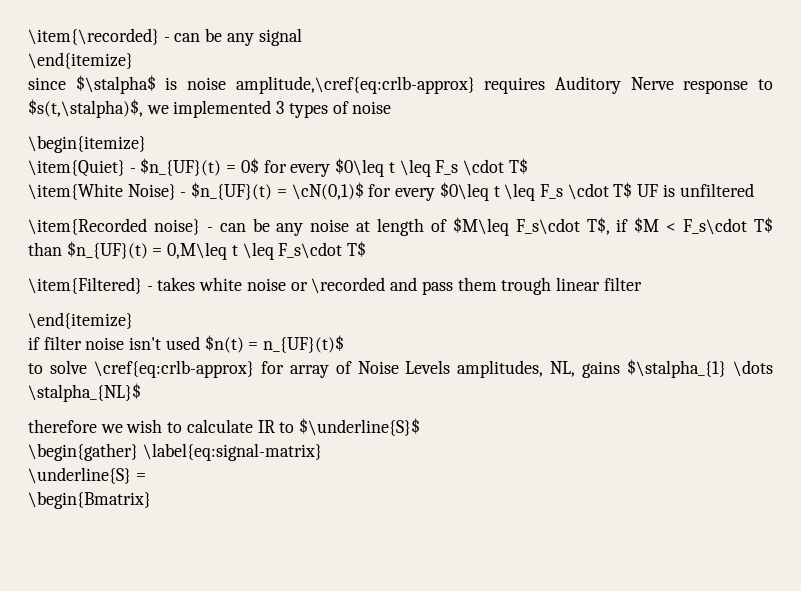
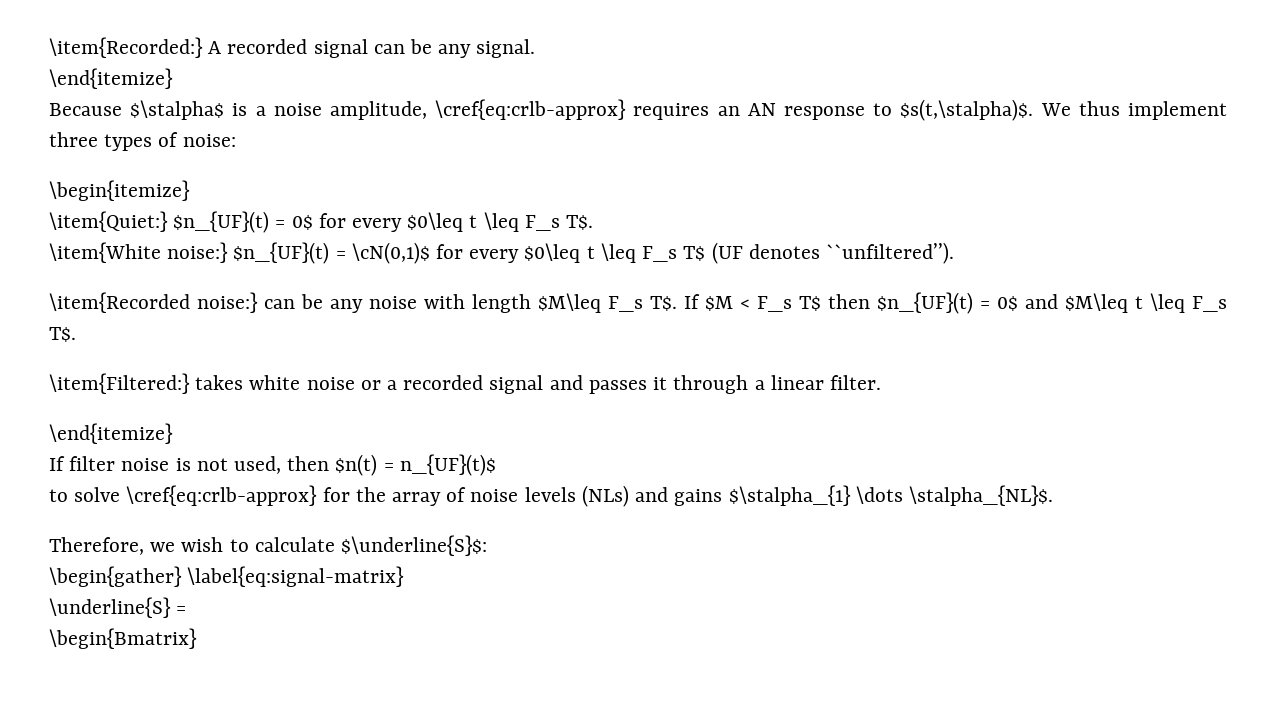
[28,28,302,46] [28,52,133,69] [28,77,66,90] \item{\recorded} - can be any signal // \end{itemize} // since -> [49,37,536,58] [49,68,173,89] [49,103,122,116] \item{Recorded:} A recorded signal can be any signal. // \end{itemize} // Because
[187,76,773,94] [28,99,285,118] noise amplitude,\cref{eq:crlb-approx} requires Auditory Nerve response to $s(t,\stalpha)$, we implemented 3 -> [255,99,1228,121] [49,132,98,147] a noise amplitude, \cref{eq:crlb-approx} requires an AN response to $s(t,\stalpha)$. We thus implement three
[352,101,392,114] noise -> [182,134,236,147] noise:
[28,160,136,177] \item{Quiet} - -> [49,211,168,232] \item{Quiet:}
[462,158,528,176] \cdot T$ -> [566,215,594,230] T$.
[127,184,187,200] Noise} - -> [167,242,229,263] noise:}
[567,182,754,200] \cdot T$ UF is unfiltered -> [683,242,954,264] T$ (UF denotes ``unfiltered’’).
[153,219,213,235] noise} - -> [197,292,258,313] noise:}
[356,217,773,236] [28,241,367,260] [28,277,642,295] [28,312,133,329] [28,337,40,350] at length of $M\leq F_s\cdot T$, if $M < F_s\cdot T$ than $n_{UF}(t) = 0,M\leq t \leq F_s\cdot T$ // \item{Filtered} - takes white noise or \recorded and pass them trough linear filter // \end{itemize} // if -> [424,292,1227,314] [49,327,76,342] [49,373,881,394] [49,423,173,444] [49,456,65,471] with length $M\leq F_s T$. If $M < F_s T$ then $n_{UF}(t) = 0$ and $M\leq t \leq F_s T$. // \item{Filtered:} takes white noise or a recorded signal and passes it through a linear filter. // \end{itemize} // If
[129,336,200,350] isn't used -> [175,456,330,474] is not used, then
(284, 367) none -> [355,487,386,502] the
[357,360,576,378] Noise Levels amplitudes, NL, -> [470,485,669,507] noise levels (NLs) and
[28,383,141,402] [28,419,97,433] \stalpha_{NL}$ // therefore -> [908,485,1053,506] [49,537,144,555] \stalpha_{NL}$. // Therefore,
[257,418,421,436] IR to $\underline{S}$ -> [341,535,488,556] $\underline{S}$:

